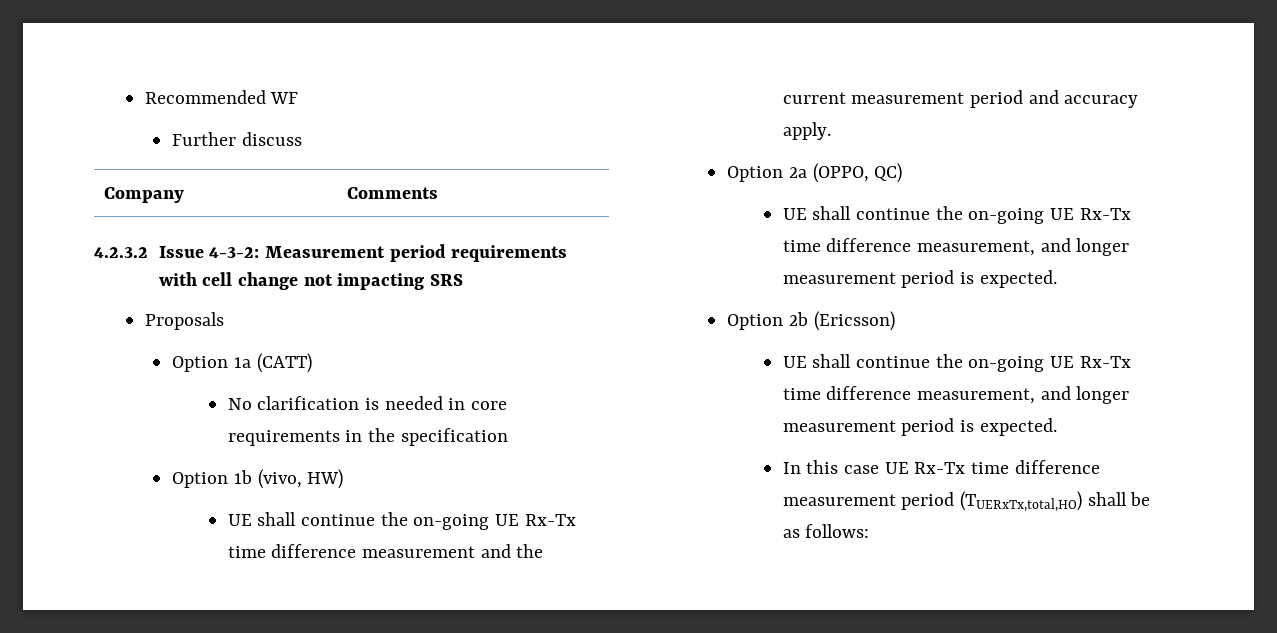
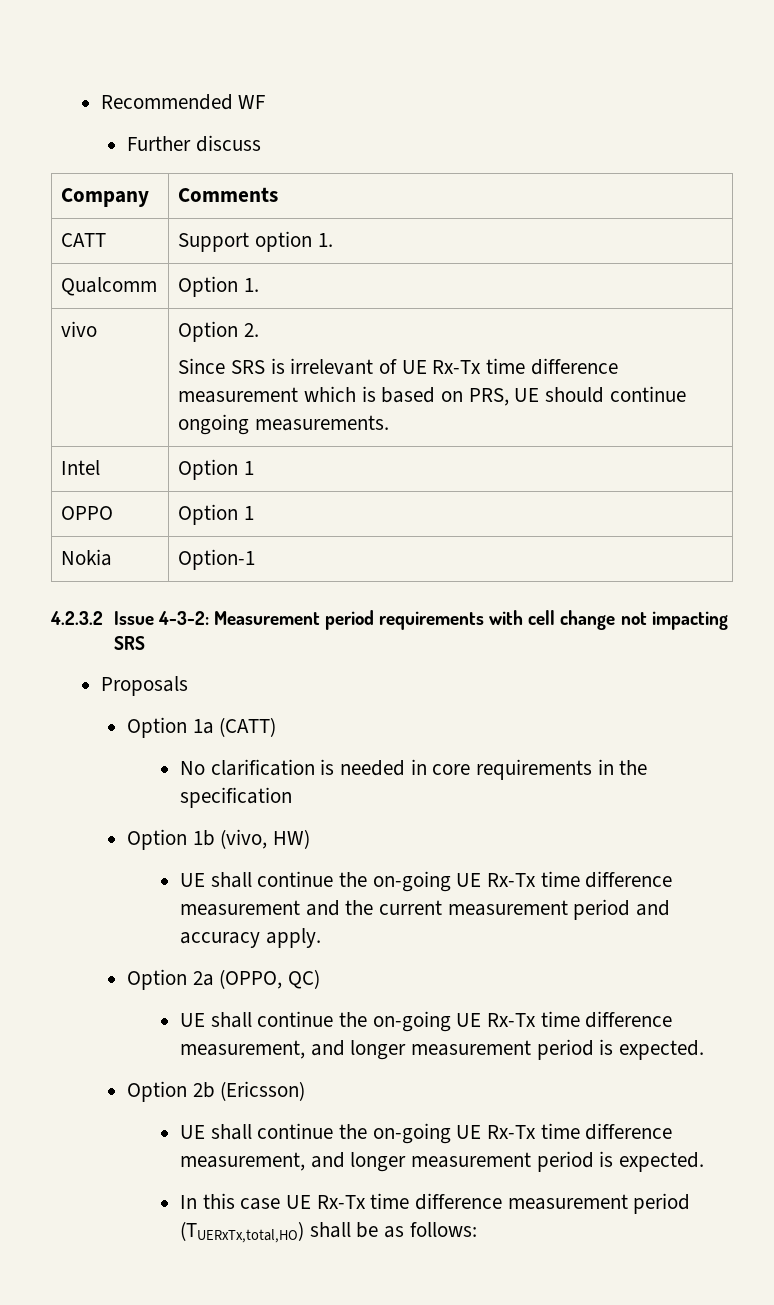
(438, 193) none -> [61,233,107,247] [178,231,333,252] [61,277,158,296] [178,276,259,297] [61,321,98,337] [178,321,259,342] [178,358,618,375] [178,386,686,406] [178,414,389,435] [61,460,101,475] [178,459,254,480] [61,506,114,520] [178,504,254,525] [61,549,113,566] [178,549,256,570] // CATT | Support option 1. // Qualcomm | Option 1. // vivo | Option 2. // Since SRS is irrelevant of UE Rx-Tx time difference measurement which is based on PRS, UE should continue ongoing measurements. // Intel | Option 1 // OPPO | Option 1 // Nokia | Option-1

